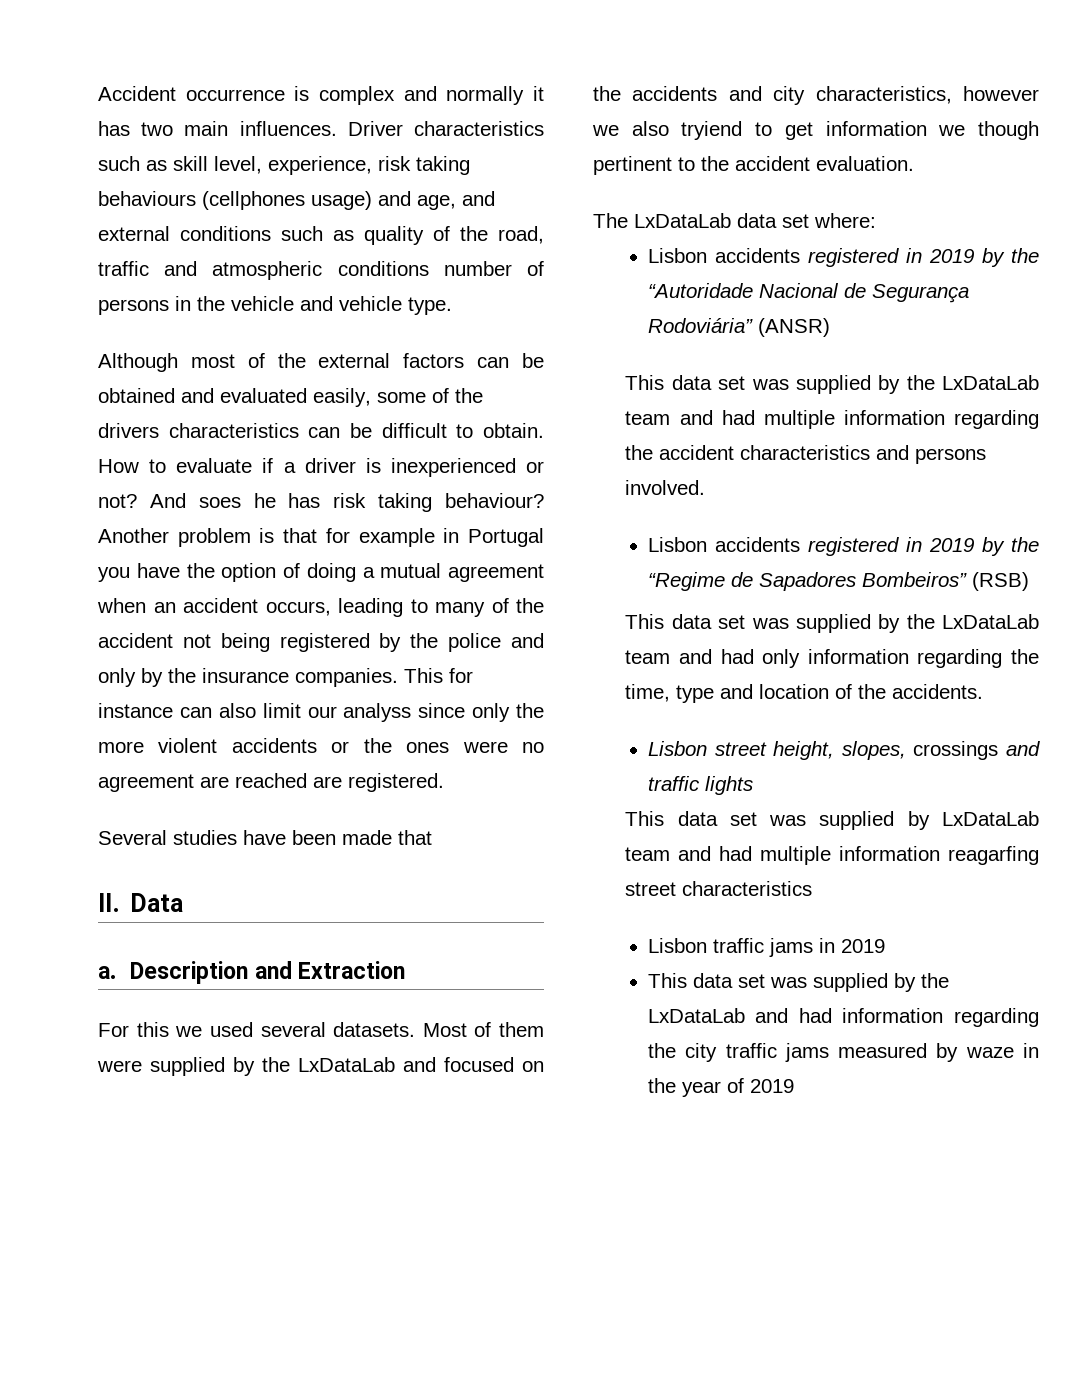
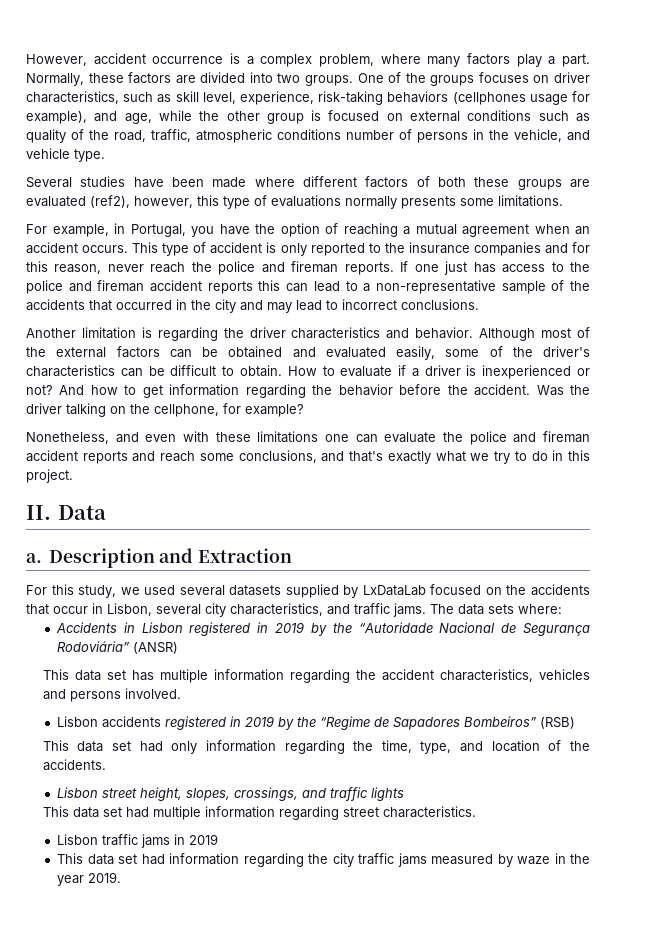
[98,86,544,105] [98,121,544,136] Accident occurrence is complex and normally it has two main influences. Driver characteristics -> [26,53,590,67] [26,72,590,86] [26,91,119,104] However, accident occurrence is a complex problem, where many factors play a part. Normally, these factors are divided into two groups. One of the groups focuses on driver characteristics,
[378,156,470,175] [98,191,495,210] risk taking behaviours (cellphones usage) and age, and -> [318,91,590,105] [26,110,403,124] risk-taking behaviors (cellphones usage for example), and age, while the other group is focused on
[98,261,198,276] traffic and -> [151,129,191,142] traffic,
[231,296,294,311] vehicle -> [514,129,562,142] vehicle,
(452, 306) none -> [26,176,590,190] [26,195,563,209] [26,223,590,237] [26,242,590,256] [26,261,590,275] [26,280,590,294] [26,299,479,313] [26,327,474,341] Several studies have been made where different factors of both these groups are evaluated (ref2), however, this type of evaluations normally presents some limitations. // For example, in Portugal, you have the option of reaching a mutual agreement when an accident occurs. This type of accident is only reported to the insurance companies and for this reason, never reach the police and fireman reports. If one just has access to the police and fireman accident reports this can lead to a non-representative sample of the accidents that occurred in the city and may lead to incorrect conclusions. // Another limitation is regarding the driver characteristics and behavior.
[98,423,159,438] drivers -> [543,346,590,357] driver's
[198,493,544,512] [98,528,544,547] [98,563,544,582] [97,598,544,617] [98,633,544,652] [98,668,473,687] [98,703,544,722] [98,738,544,753] [98,773,444,792] [98,830,432,845] soes he has risk taking behaviour? Another problem is that for example in Portugal you have the option of doing a mutual agreement when an accident occurs, leading to many of the accident not being registered by the police and only by the insurance companies. This for instance can also limit our analyss since only the more violent accidents or the ones were no agreement are reached are registered. // Several studies have been made that -> [90,384,590,398] [26,403,304,417] [26,431,591,445] [26,450,591,464] [26,469,73,483] how to get information regarding the behavior before the accident. Was the driver talking on the cellphone, for example? // Nonetheless, and even with these limitations one can evaluate the police and fireman accident reports and reach some conclusions, and that's exactly what we try to do in this project.
(169, 1029) none -> [78,585,117,598] study,
[333,1022,544,1037] [97,1057,544,1076] [593,86,1039,105] [592,121,1039,140] [593,156,914,175] [593,213,876,228] [647,248,800,263] datasets. Most of them were supplied by the LxDataLab and focused on the accidents and city characteristics, however we also tryiend to get information we though pertinent to the accident evaluation. // The LxDataLab data set where: // Lisbon accidents -> [229,584,590,598] [26,603,562,617] [56,622,183,633] datasets supplied by LxDataLab focused on the accidents that occur in Lisbon, several city characteristics, and traffic jams. The data sets where: // Accidents in Lisbon
[751,375,1039,394] [625,410,755,425] was supplied by the LxDataLab team and had -> [131,670,154,681] has
[740,445,871,460] characteristics -> [439,669,590,682] characteristics, vehicles
[751,614,1039,633] [625,649,713,664] was supplied by the LxDataLab team and -> (131, 746) none
[676,685,715,703] type -> [420,741,452,754] type,
[913,741,999,760] crossings -> [234,787,299,801] crossings,
[769,811,1039,830] [625,846,1039,865] [625,881,813,896] was supplied by LxDataLab team and had multiple information reagarfing street characteristics -> [125,806,476,820] had multiple information regarding street characteristics.
[769,973,949,992] [647,1008,789,1023] was supplied by the LxDataLab and -> (138, 859) none
[726,1078,794,1093] of 2019 -> [88,872,122,883] 2019.

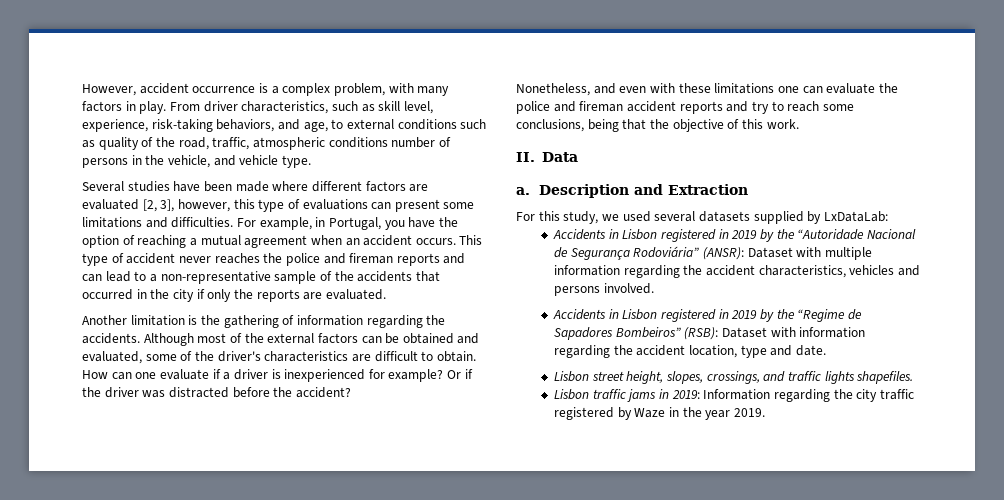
[380,54,421,64] where -> [388,83,414,93] with
[516,54,590,67] [26,72,550,86] play a part. Normally, these factors are divided into two groups. One of the groups focuses on -> [125,101,200,114] in play. From
[387,91,590,105] [26,110,403,124] behaviors (cellphones usage for example), and age, while the other group is focused on -> [216,119,344,132] behaviors, and age, to
[416,176,590,190] [26,195,130,208] of both these groups are evaluated (ref2), -> [409,184,429,192] [82,199,175,212] are evaluated [2, 3],
[345,195,563,209] normally presents some limitations. // -> [371,199,475,212] [82,217,234,228] can present some limitations and difficulties.
[266,242,590,256] [26,261,590,275] [26,280,281,294] is only reported to the insurance companies and for this reason, never reach the police and fireman reports. If one just has access to the police and fireman accident reports this -> [178,253,466,266] never reaches the police and fireman reports and
[240,299,479,313] [26,327,474,341] and may lead to incorrect conclusions. // Another limitation is regarding the driver characteristics and behavior. -> [196,289,386,302] [82,315,446,328] [82,333,140,344] if only the reports are evaluated. // Another limitation is the gathering of information regarding the accidents.
[325,346,435,360] evaluated easily, -> [82,351,142,364] evaluated,
[120,366,165,377] can be -> [351,354,371,362] are
[322,366,335,376] to -> [111,372,157,380] can one
[577,368,590,376] [26,384,590,398] [26,403,304,417] or not? And how to get information regarding the behavior before the accident. Was the driver talking on the cellphone, for example? -> [368,369,473,382] [82,387,351,398] for example? Or if the driver was distracted before the accident?
(156, 456) none -> [751,101,784,114] try to
[321,450,591,464] [26,469,73,483] and that's exactly what we try to do in this project. -> [587,119,799,132] being that the objective of this work.
[362,584,590,596] [26,603,562,617] LxDataLab focused on the accidents that occur in Lisbon, several city characteristics, and traffic jams. The data sets where: -> [823,211,888,222] LxDataLab:
[133,642,179,654] [42,669,154,681] (ANSR) // This data set has -> [702,247,822,260] (ANSR): Dataset with
[57,716,162,728] Lisbon accidents -> [553,309,658,320] Accidents in Lisbon
[540,717,576,729] [42,740,590,754] [42,759,106,771] (RSB) // This data set had only information regarding the time, type, and location of the accidents. -> [684,327,866,340] [554,345,826,358] (RSB): Dataset with information regarding the accident location, type and date.
[42,806,476,820] [57,834,219,848] [57,853,551,867] // This data set had multiple information regarding street characteristics. // Lisbon traffic jams in 2019 // This data set had information regarding the city traffic jams measured by waze -> [856,371,914,384] [554,389,914,402] [554,407,666,420] shapefiles. // Lisbon traffic jams in 2019: Information regarding the city traffic registered by Waze

